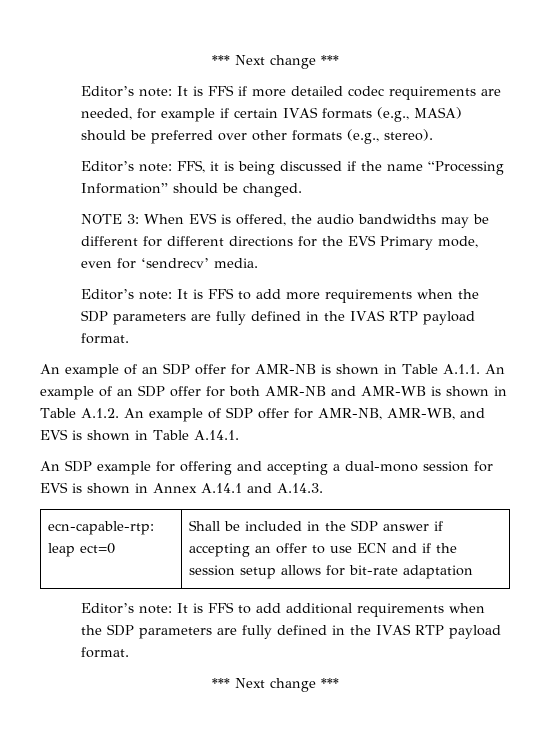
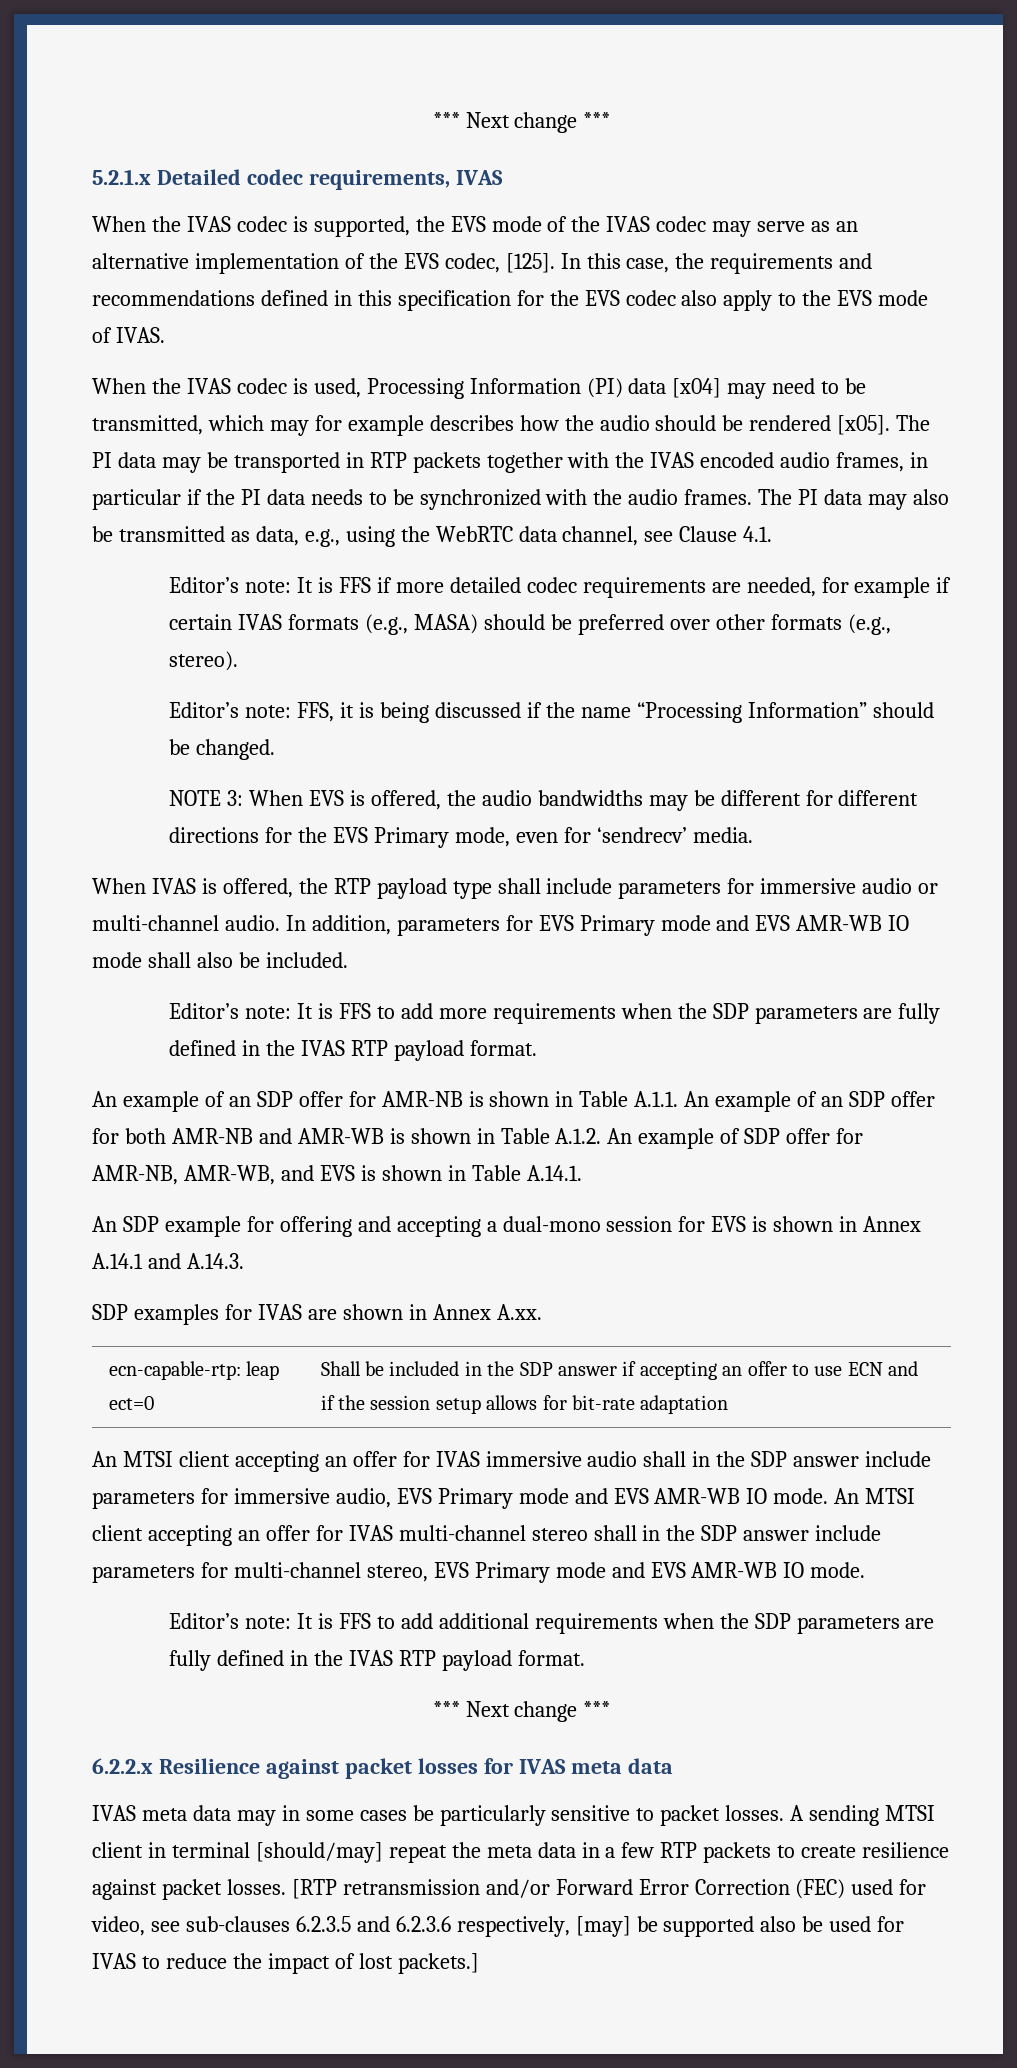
[211,55,339,69] *** Next change *** -> [432,112,611,133] [92,169,503,190] [92,216,859,237] [92,253,873,274] [92,290,929,311] [92,327,165,343] [92,378,867,399] [92,415,931,436] [92,452,929,473] [92,489,949,510] [92,526,773,547] *** Next change *** // 5.2.1.x Detailed codec requirements, IVAS // When the IVAS codec is supported, the EVS mode of the IVAS codec may serve as an alternative implementation of the EVS codec, [125]. In this case, the requirements and recommendations defined in this specification for the EVS codec also apply to the EVS mode of IVAS. // When the IVAS codec is used, Processing Information (PI) data [x04] may need to be transmitted, which may for example describes how the audio should be rendered [x05]. The PI data may be transported in RTP packets together with the IVAS encoded audio frames, in particular if the PI data needs to be synchronized with the audio frames. The PI data may also be transmitted as data, e.g., using the WebRTC data channel, see Clause 4.1.
(258, 263) none -> [92,878,939,899] [92,915,910,936] [92,952,348,968] // When IVAS is offered, the RTP payload type shall include parameters for immersive audio or multi-channel audio. In addition, parameters for EVS Primary mode and EVS AMR-WB IO mode shall also be included.
(323, 488) none -> [92,1304,542,1325] // SDP examples for IVAS are shown in Annex A.xx.
(474, 572) none -> [92,1451,932,1472] [92,1488,916,1509] [92,1525,882,1546] [92,1562,866,1583] // An MTSI client accepting an offer for IVAS immersive audio shall in the SDP answer include parameters for immersive audio, EVS Primary mode and EVS AMR-WB IO mode. An MTSI client accepting an offer for IVAS multi-channel stereo shall in the SDP answer include parameters for multi-channel stereo, EVS Primary mode and EVS AMR-WB IO mode.
(339, 683) none -> [92,1758,673,1779] [92,1805,936,1826] [92,1842,950,1863] [92,1879,927,1900] [91,1916,905,1937] [92,1953,479,1974] // 6.2.2.x Resilience against packet losses for IVAS meta data // IVAS meta data may in some cases be particularly sensitive to packet losses. A sending MTSI client in terminal [should/may] repeat the meta data in a few RTP packets to create resilience against packet losses. [RTP retransmission and/or Forward Error Correction (FEC) used for video, see sub-clauses 6.2.3.5 and 6.2.3.6 respectively, [may] be supported also be used for IVAS to reduce the impact of lost packets.]

